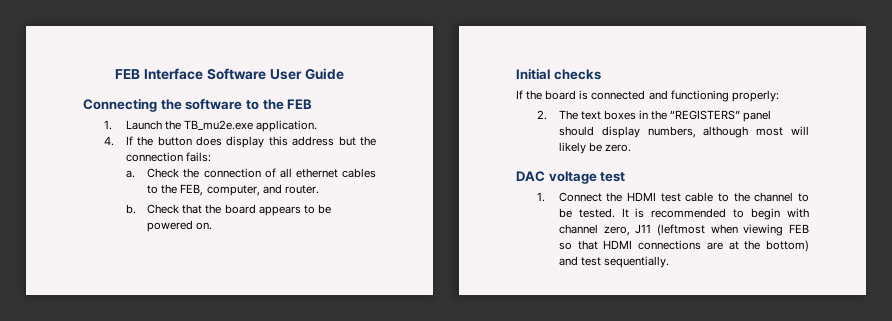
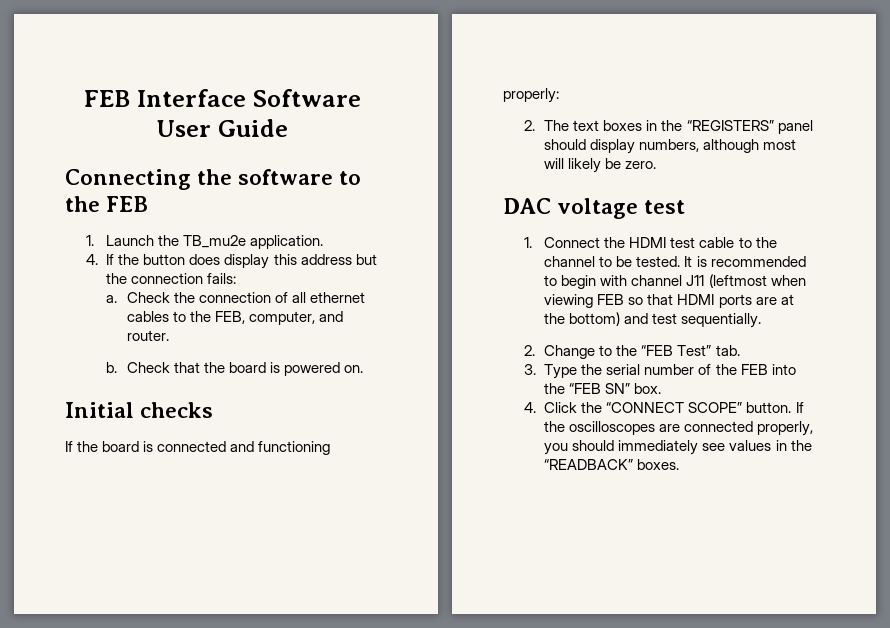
[184,120,254,130] TB_mu2e.exe -> [183,235,247,248] TB_mu2e
[258,204,331,216] appears to be -> [270,362,281,373] is
[603,226,630,236] zero, -> (683, 280) none
[638,240,702,250] connections -> [718,294,752,308] ports
(670, 262) none -> [523,345,740,359] [523,364,796,379] [544,383,662,394] [523,402,804,413] [544,421,814,436] [544,440,812,455] [544,459,680,470] // 2. Change to the “FEB Test” tab. // 3. Type the serial number of the FEB into the “FEB SN” box. // 4. Click the “CONNECT SCOPE” button. If the oscilloscopes are connected properly, you should immediately see values in the “READBACK” boxes.

